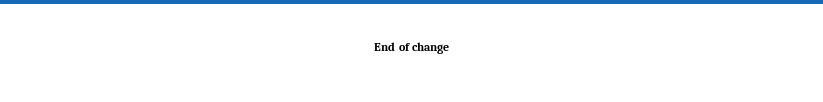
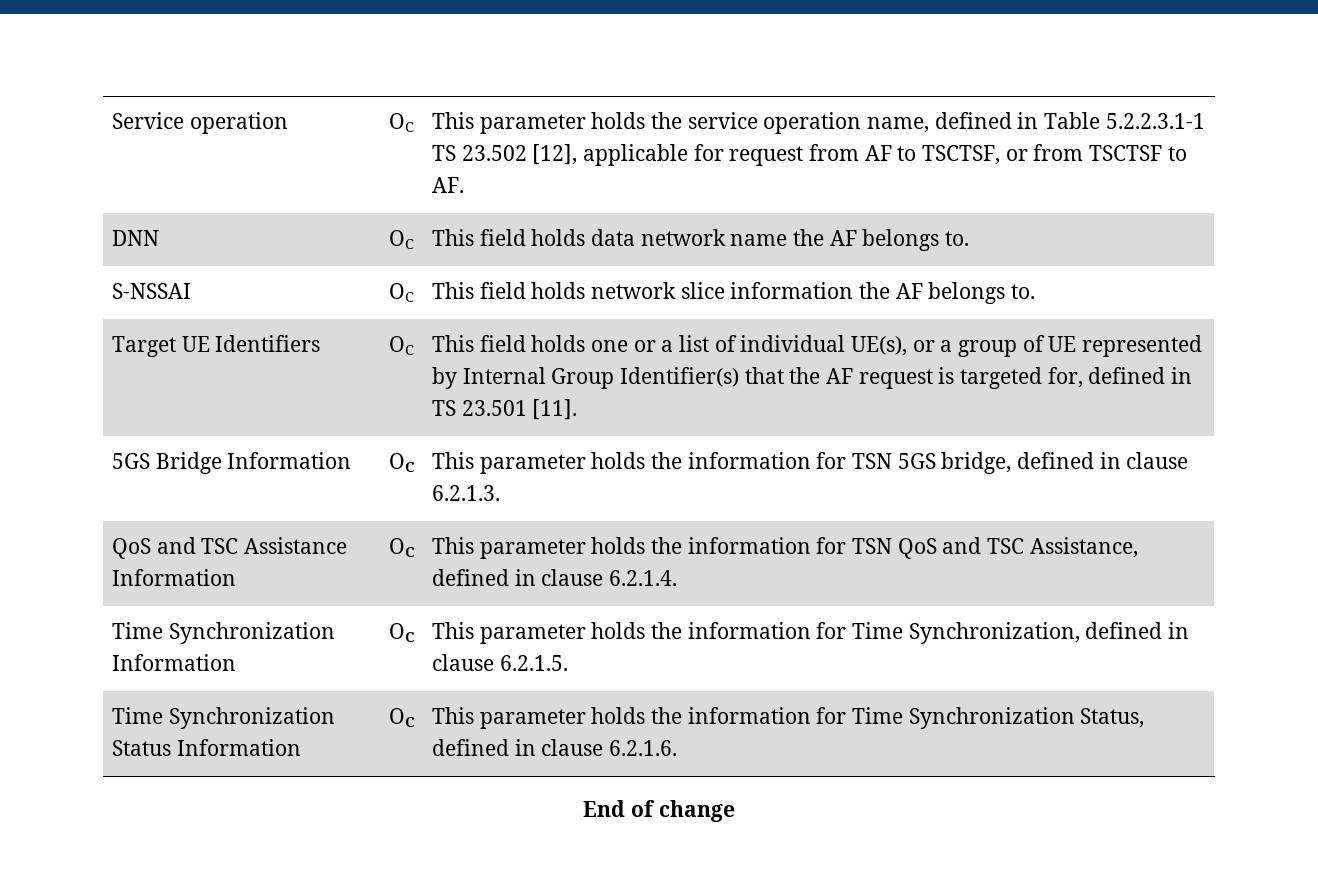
(374, 46) none -> [111,112,288,134] [389,113,414,132] [431,112,1205,134] [431,144,1187,166] [431,177,464,193] [111,230,159,246] [389,230,414,249] [431,229,969,251] [111,283,191,299] [389,283,414,302] [431,282,1035,304] [111,335,321,357] [389,336,414,355] [431,335,1202,357] [431,367,1192,389] [431,399,578,420] [111,452,352,474] [388,453,415,472] [431,452,1189,474] [431,485,500,501] [111,537,347,559] [111,569,236,586] [388,538,415,557] [431,537,1138,559] [431,569,677,586] [111,622,335,644] [111,654,236,671] [388,623,415,642] [431,622,1189,644] [431,654,568,671] [111,707,335,729] [111,739,301,756] [388,708,415,727] [431,707,1145,729] [431,739,677,756] Service operation | OC | This parameter holds the service operation name, defined in Table 5.2.2.3.1-1 TS 23.502 [12], applicable for request from AF to TSCTSF, or from TSCTSF to AF. // DNN | OC | This field holds data network name the AF belongs to. // S-NSSAI | OC | This field holds network slice information the AF belongs to. // Target UE Identifiers | OC | This field holds one or a list of individual UE(s), or a group of UE represented by Internal Group Identifier(s) that the AF request is targeted for, defined in TS 23.501 [11]. // 5GS Bridge Information | OC | This parameter holds the information for TSN 5GS bridge, defined in clause 6.2.1.3. // QoS and TSC Assistance Information | OC | This parameter holds the information for TSN QoS and TSC Assistance, defined in clause 6.2.1.4. // Time Synchronization Information | OC | This parameter holds the information for Time Synchronization, defined in clause 6.2.1.5. // Time Synchronization Status Information | OC | This parameter holds the information for Time Synchronization Status, defined in clause 6.2.1.6. //

